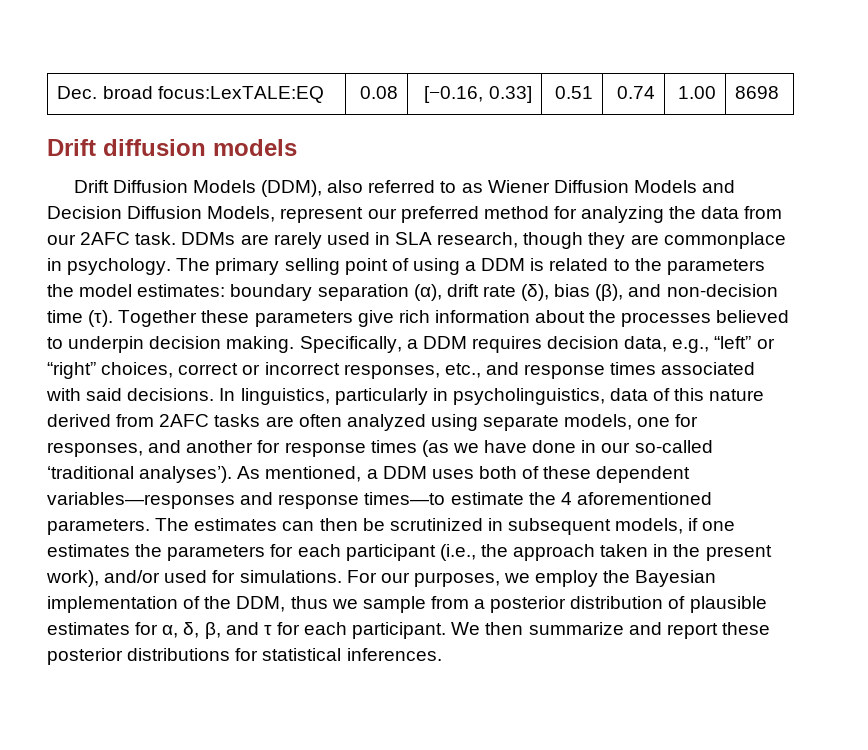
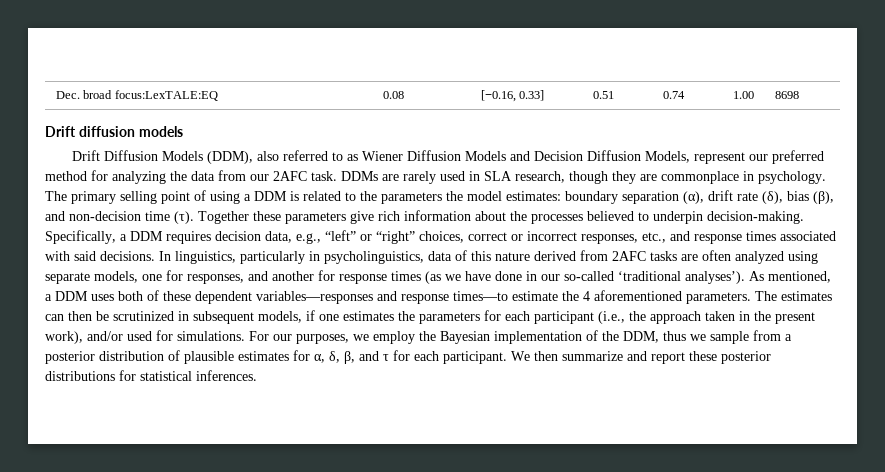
[149,336,295,353] decision making. -> [707,211,804,224] decision-making.

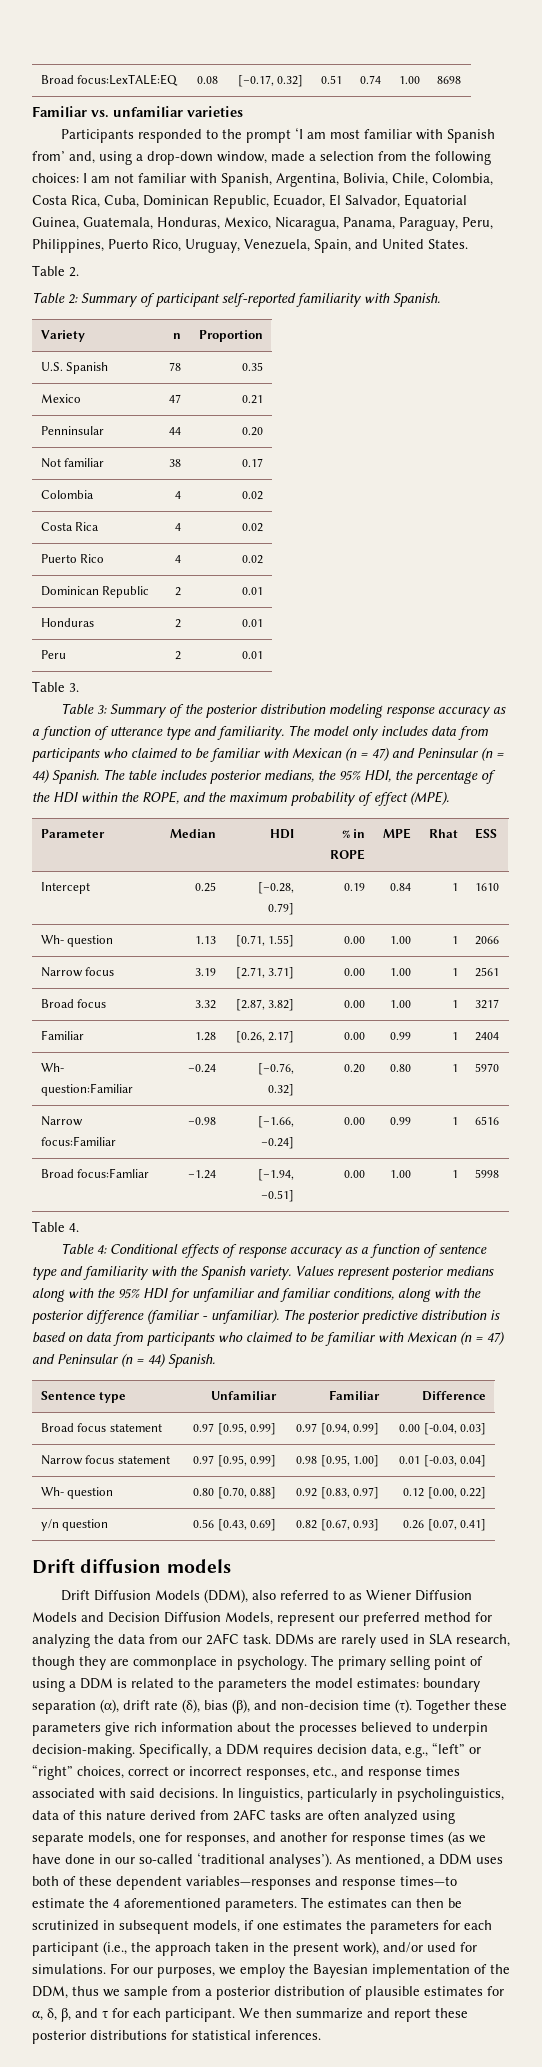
[55,90,113,99] Dec. broad -> [40,75,74,84] Broad
[480,90,545,102] [−0.16, 0.33] -> [237,75,304,87] [−0.17, 0.32]
(799, 95) none -> [32,106,243,118] [61,127,496,143] [32,151,491,165] [32,173,493,187] [32,194,467,209] [32,217,493,231] [32,239,468,253] [32,265,79,277] [32,292,440,307] [40,330,85,342] [173,333,182,339] [199,330,264,342] [40,362,109,374] [169,362,182,371] [242,362,264,371] [40,394,81,403] [169,394,182,403] [242,395,264,404] [40,426,104,435] [169,427,182,435] [242,427,264,436] [40,458,105,468] [169,459,182,467] [242,458,264,467] [40,490,94,499] [175,491,182,499] [242,491,264,500] [40,522,100,531] [175,523,182,531] [242,523,264,532] [40,554,105,563] [175,555,182,563] [242,555,264,564] [40,586,150,598] [175,587,182,596] [242,587,264,595] [40,618,94,627] [175,619,182,628] [242,619,264,627] [40,650,66,659] [175,651,182,660] [242,651,264,659] [32,681,79,692] [61,703,507,718] [32,725,489,740] [32,747,504,762] [32,769,496,784] [32,791,449,806] [40,829,105,838] [170,829,217,838] [270,829,295,839] [341,829,366,838] [330,849,366,860] [383,828,412,839] [429,829,459,838] [474,828,497,839] [40,882,90,894] [195,882,217,892] [258,882,295,894] [268,903,295,915] [344,883,366,891] [390,883,412,891] [452,883,459,891] [474,883,499,891] [40,935,114,947] [195,936,217,944] [235,935,295,947] [344,936,366,944] [390,936,412,944] [452,936,459,944] [474,936,499,945] [40,967,115,977] [195,968,217,976] [235,967,295,979] [344,968,366,976] [390,968,412,976] [452,968,459,976] [474,967,499,977] [40,999,107,1008] [195,1000,217,1009] [235,999,295,1011] [344,1000,366,1008] [390,1000,412,1008] [452,1000,459,1008] [474,999,499,1009] [40,1030,84,1040] [195,1032,217,1041] [235,1031,295,1043] [344,1032,366,1040] [390,1032,412,1040] [452,1032,459,1040] [474,1032,499,1041] [40,1063,64,1072] [40,1083,133,1096] [188,1064,217,1073] [258,1063,295,1075] [268,1084,295,1096] [344,1064,366,1073] [390,1064,412,1072] [452,1064,459,1072] [474,1063,499,1072] [40,1116,83,1126] [40,1136,116,1146] [188,1117,217,1125] [258,1116,295,1128] [261,1137,295,1149] [344,1117,366,1125] [390,1117,412,1125] [452,1117,459,1125] [474,1116,499,1125] [40,1168,150,1178] [188,1170,217,1179] [258,1169,295,1181] [261,1190,295,1202] [344,1170,366,1178] [390,1170,412,1178] [452,1170,459,1178] [474,1169,499,1178] [32,1221,79,1232] [61,1243,488,1258] [32,1266,494,1280] [32,1288,481,1302] [32,1309,500,1324] [32,1331,505,1346] [32,1353,215,1368] [40,1391,127,1403] [211,1391,278,1400] [329,1390,381,1400] [422,1391,487,1401] [40,1423,162,1432] [193,1423,277,1435] [296,1423,380,1435] [399,1423,487,1435] [40,1455,170,1465] [193,1455,277,1467] [296,1455,380,1467] [399,1455,487,1467] [40,1487,114,1499] [193,1487,277,1499] [296,1487,380,1499] [403,1487,487,1499] [40,1519,109,1531] [193,1519,277,1531] [296,1519,380,1531] [403,1519,487,1531] // Familiar vs. unfamiliar varieties // Participants responded to the prompt ‘I am most familiar with Spanish from’ and, using a drop-down window, made a selection from the following choices: I am not familiar with Spanish, Argentina, Bolivia, Chile, Colombia, Costa Rica, Cuba, Dominican Republic, Ecuador, El Salvador, Equatorial Guinea, Guatemala, Honduras, Mexico, Nicaragua, Panama, Paraguay, Peru, Philippines, Puerto Rico, Uruguay, Venezuela, Spain, and United States. // Table 2. // Table 2: Summary of participant self-reported familiarity with Spanish. // Variety | n | Proportion // U.S. Spanish | 78 | 0.35 // Mexico | 47 | 0.21 // Penninsular | 44 | 0.20 // Not familiar | 38 | 0.17 // Colombia | 4 | 0.02 // Costa Rica | 4 | 0.02 // Puerto Rico | 4 | 0.02 // Dominican Republic | 2 | 0.01 // Honduras | 2 | 0.01 // Peru | 2 | 0.01 // Table 3. // Table 3: Summary of the posterior distribution modeling response accuracy as a function of utterance type and familiarity. The model only includes data from participants who claimed to be familiar with Mexican (n = 47) and Peninsular (n = 44) Spanish. The table includes posterior medians, the 95% HDI, the percentage of the HDI within the ROPE, and the maximum probability of effect (MPE). // Parameter | Median | HDI | % in ROPE | MPE | Rhat | ESS // Intercept | 0.25 | [−0.28, 0.79] | 0.19 | 0.84 | 1 | 1610 // Wh- question | 1.13 | [0.71, 1.55] | 0.00 | 1.00 | 1 | 2066 // Narrow focus | 3.19 | [2.71, 3.71] | 0.00 | 1.00 | 1 | 2561 // Broad focus | 3.32 | [2.87, 3.82] | 0.00 | 1.00 | 1 | 3217 // Familiar | 1.28 | [0.26, 2.17] | 0.00 | 0.99 | 1 | 2404 // Wh- question:Familiar | −0.24 | [−0.76, 0.32] | 0.20 | 0.80 | 1 | 5970 // Narrow focus:Familiar | −0.98 | [−1.66, −0.24] | 0.00 | 0.99 | 1 | 6516 // Broad focus:Famliar | −1.24 | [−1.94, −0.51] | 0.00 | 1.00 | 1 | 5998 // Table 4. // Table 4: Conditional effects of response accuracy as a function of sentence type and familiarity with the Spanish variety. Values represent posterior medians along with the 95% HDI for unfamiliar and familiar conditions, along with the posterior difference (familiar - unfamiliar). The posterior predictive distribution is based on data from participants who claimed to be familiar with Mexican (n = 47) and Peninsular (n = 44) Spanish. // Sentence type | Unfamiliar | Familiar | Difference // Broad focus statement | 0.97 [0.95, 0.99] | 0.97 [0.94, 0.99] | 0.00 [-0.04, 0.03] // Narrow focus statement | 0.97 [0.95, 0.99] | 0.98 [0.95, 1.00] | 0.01 [-0.03, 0.04] // Wh- question | 0.80 [0.70, 0.88] | 0.92 [0.83, 0.97] | 0.12 [0.00, 0.22] // y/n question | 0.56 [0.43, 0.69] | 0.82 [0.67, 0.93] | 0.26 [0.07, 0.41]

